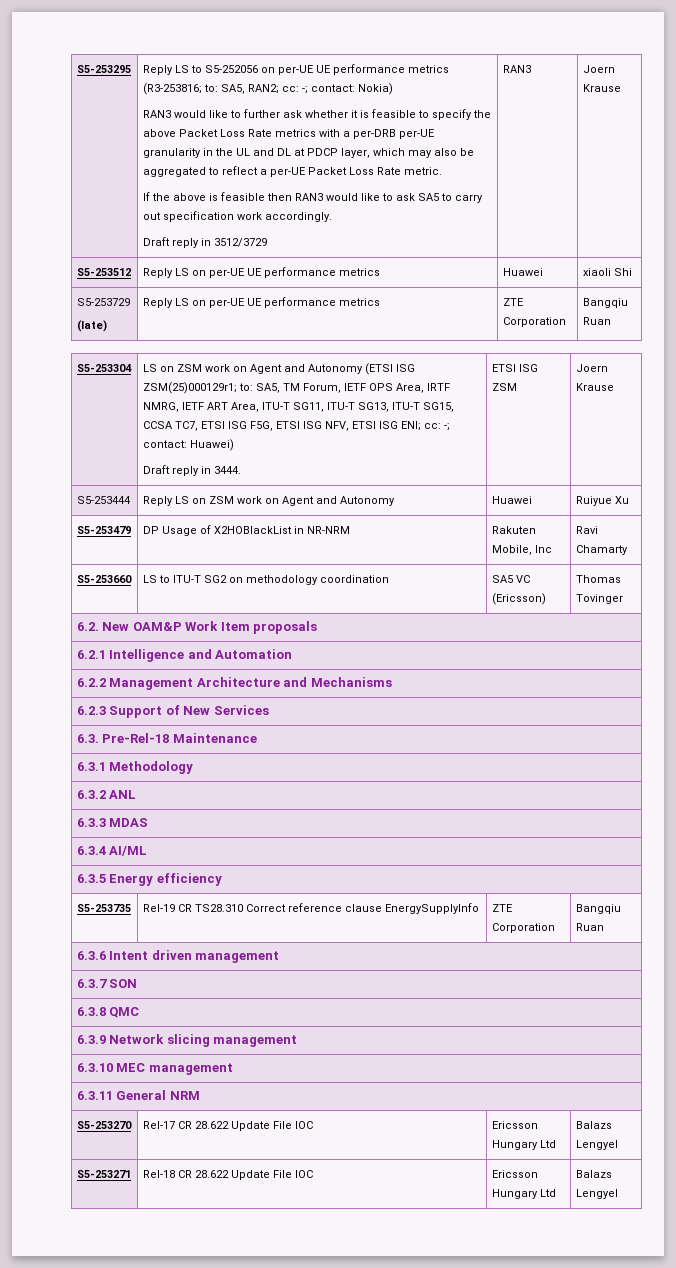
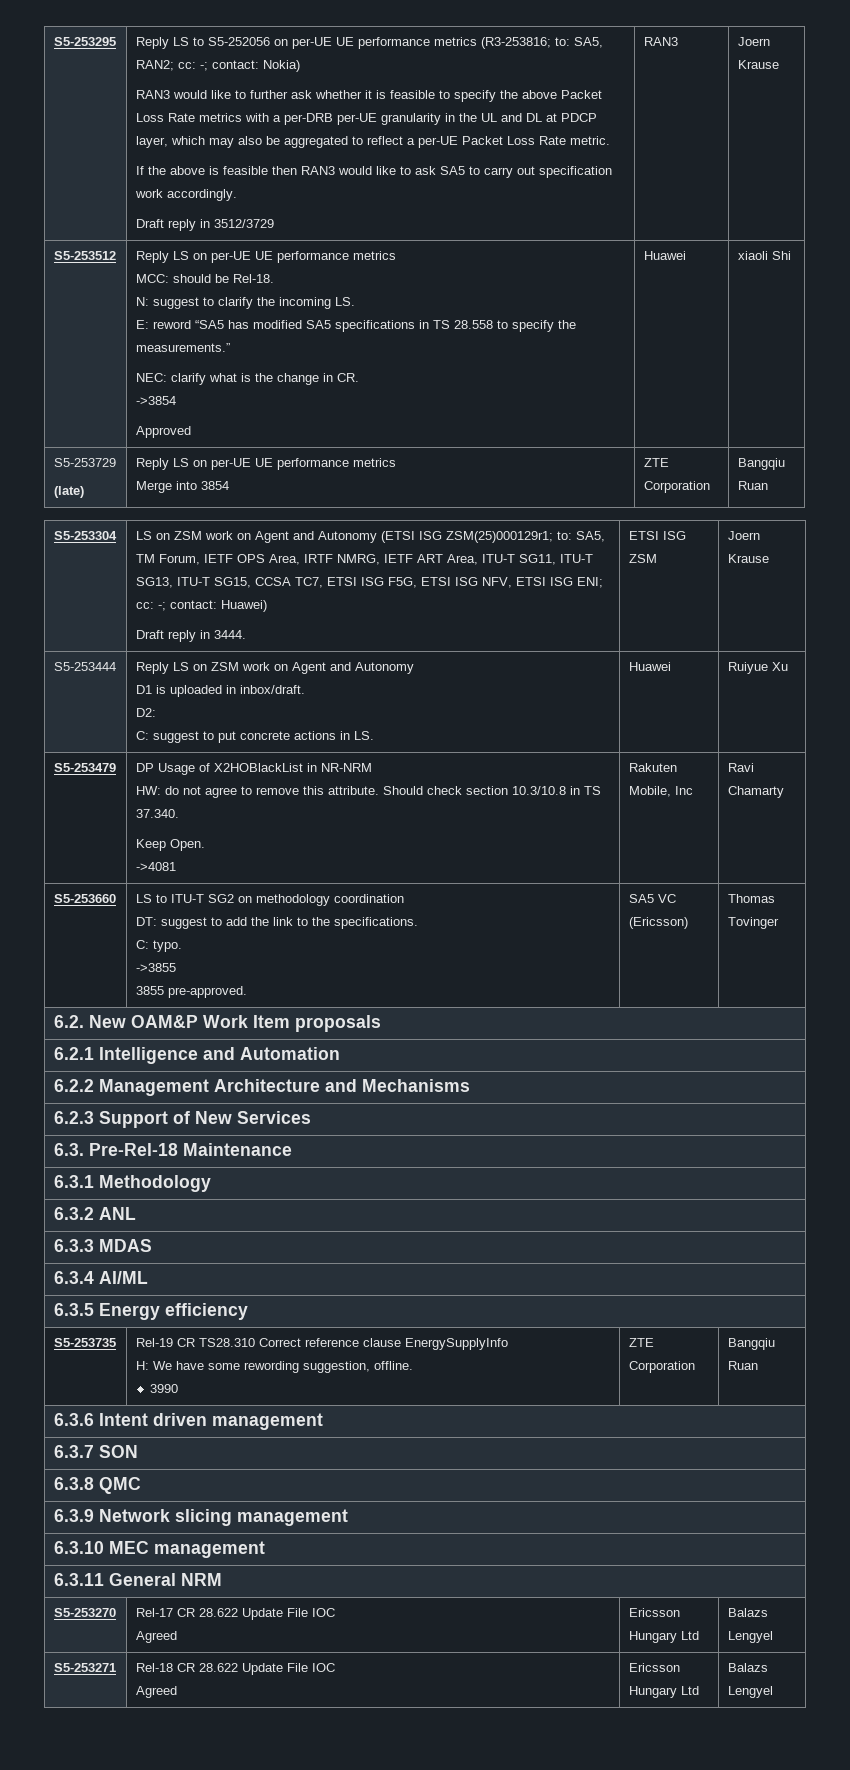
(380, 272) none -> [135,274,274,283] [135,297,355,309] [135,320,576,332] [135,343,230,352] [135,373,359,385] [135,396,176,405] [135,426,191,438] // MCC: should be Rel-18. // N: suggest to clarify the incoming LS. // E: reword “SA5 has modified SA5 specifications in TS 28.558 to specify the measurements.” // NEC: clarify what is the change in CR. // ->3854 // Approved
(380, 302) none -> [135,481,229,493] // Merge into 3854
(395, 501) none -> [135,685,305,697] [135,708,156,717] [135,731,374,743] // D1 is uploaded in inbox/draft. // D2: // C: suggest to put concrete actions in LS.
(350, 530) none -> [135,786,601,798] [135,809,179,818] [135,839,205,851] [135,862,176,871] // HW: do not agree to remove this attribute. Should check section 10.3/10.8 in TS 37.340. // Keep Open. // ->4081
(389, 579) none -> [135,917,418,929] [135,940,182,952] [135,963,176,972] [135,986,247,998] // DT: suggest to add the link to the specifications. // C: typo. // ->3855 // 3855 pre-approved.
(479, 908) none -> [135,1361,413,1373] [150,1384,179,1393] // H: We have some rewording suggestion, offline. // 3990
(313, 1125) none -> [135,1631,177,1643] // Agreed
(313, 1174) none -> [135,1686,177,1698] // Agreed

